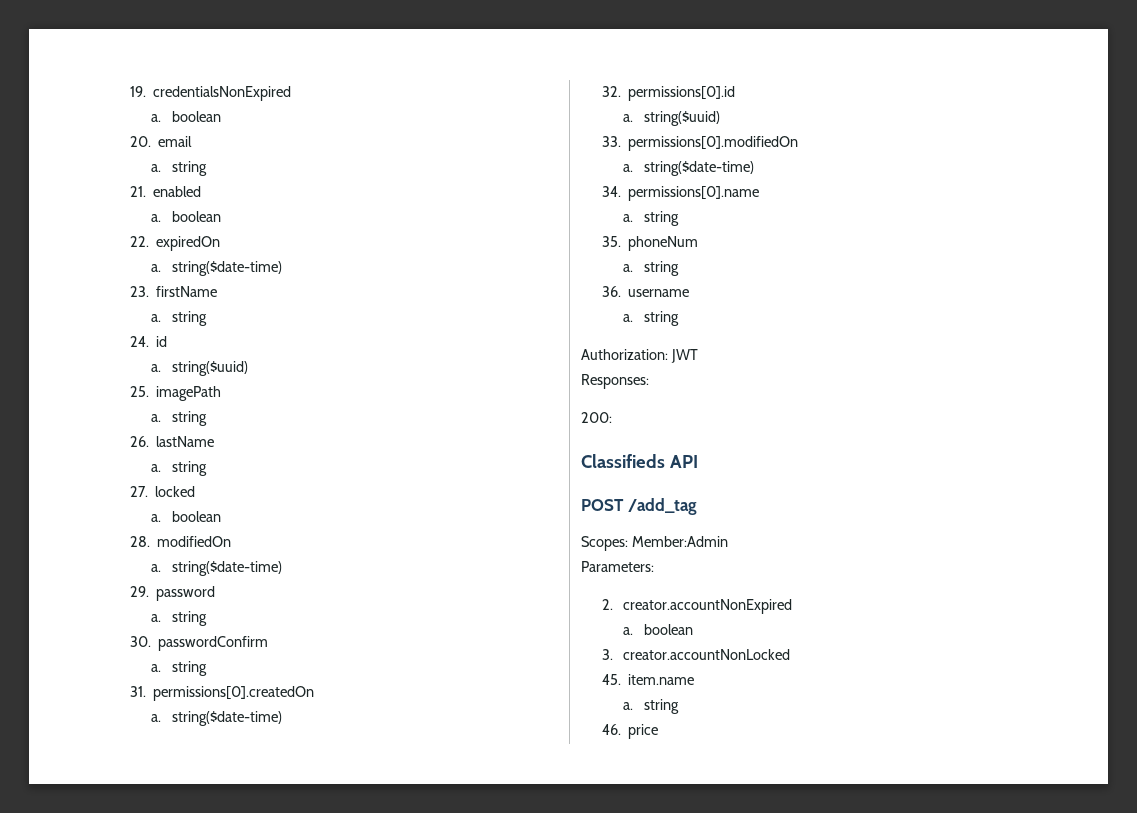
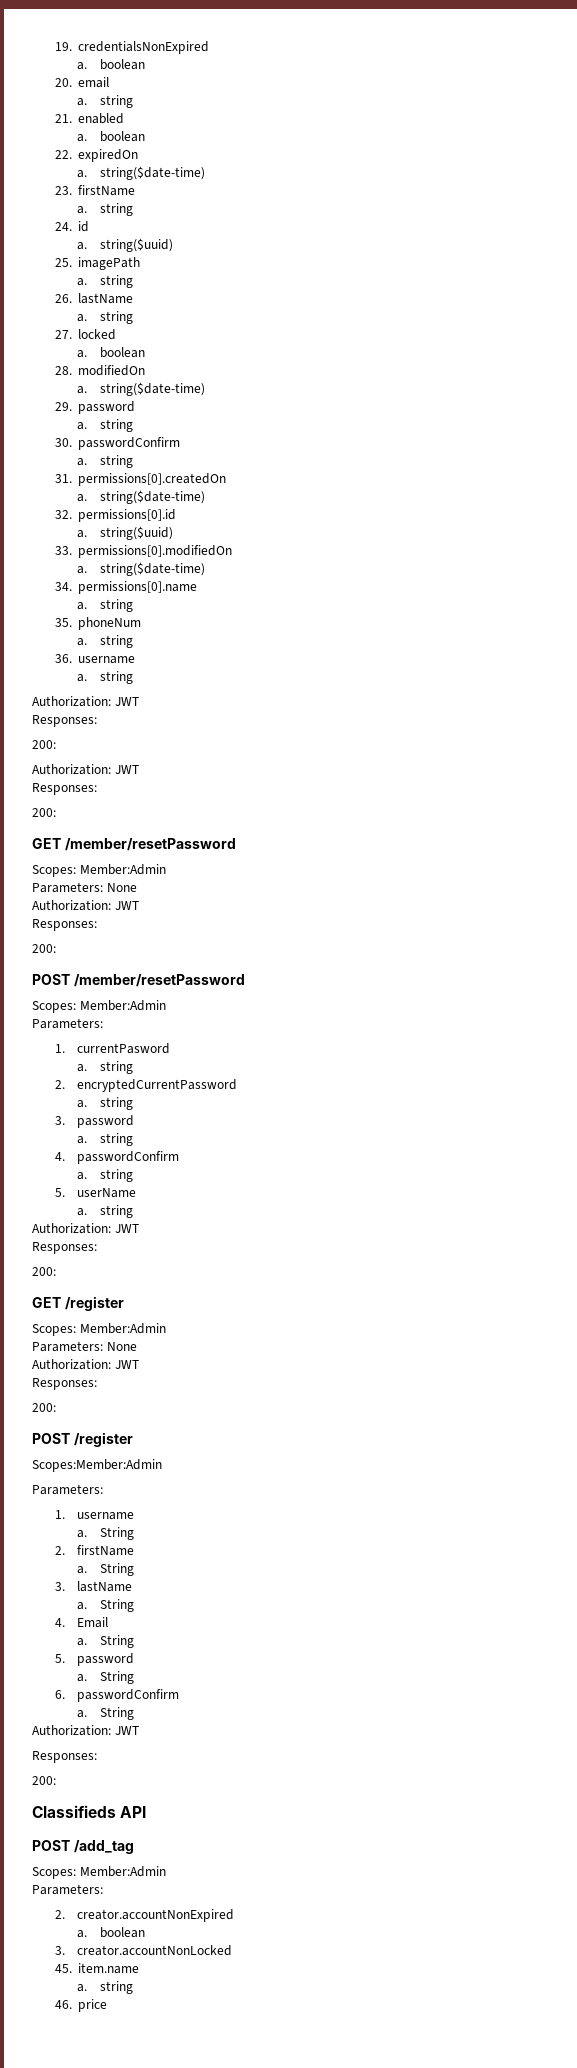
(612, 417) none -> [32,764,139,775] [32,783,97,795] [32,808,56,817] [32,838,236,851] [32,864,166,877] [32,882,137,893] [32,900,139,911] [32,919,97,931] [32,944,56,953] [32,974,245,987] [32,1000,166,1013] [32,1018,103,1029] [54,1043,171,1054] [77,1061,133,1074] [54,1079,238,1092] [77,1097,133,1110] [54,1115,135,1128] [77,1133,133,1146] [54,1151,180,1164] [77,1169,133,1182] [54,1188,137,1198] [77,1205,133,1218] [32,1223,139,1234] [32,1242,97,1254] [32,1267,56,1276] [32,1296,124,1311] [32,1323,166,1336] [32,1341,137,1352] [32,1359,139,1370] [32,1378,97,1390] [32,1403,56,1412] [32,1432,133,1447] [32,1459,162,1472] [32,1484,103,1495] [54,1510,135,1520] [77,1527,134,1540] [54,1545,135,1556] [77,1563,134,1576] [54,1581,133,1592] [77,1599,134,1612] [54,1617,109,1628] [77,1635,134,1648] [54,1653,135,1666] [77,1671,134,1684] [54,1689,180,1702] [77,1707,134,1720] [32,1725,139,1736] [32,1751,97,1763] [32,1776,56,1785] // Authorization: JWT // Responses: // 200: // GET /member/resetPassword // Scopes: Member:Admin // Parameters: None // Authorization: JWT // Responses: // 200: // POST /member/resetPassword // Scopes: Member:Admin // Parameters: // 1. currentPasword // a. string // 2. encryptedCurrentPassword // a. string // 3. password // a. string // 4. passwordConfirm // a. string // 5. userName // a. string // Authorization: JWT // Responses: // 200: // GET /register // Scopes: Member:Admin // Parameters: None // Authorization: JWT // Responses: // 200: // POST /register // Scopes:Member:Admin // Parameters: // 1. username // a. String // 2. firstName // a. String // 3. lastName // a. String // 4. Email // a. String // 5. password // a. String // 6. passwordConfirm // a. String // Authorization: JWT // Responses: // 200:

